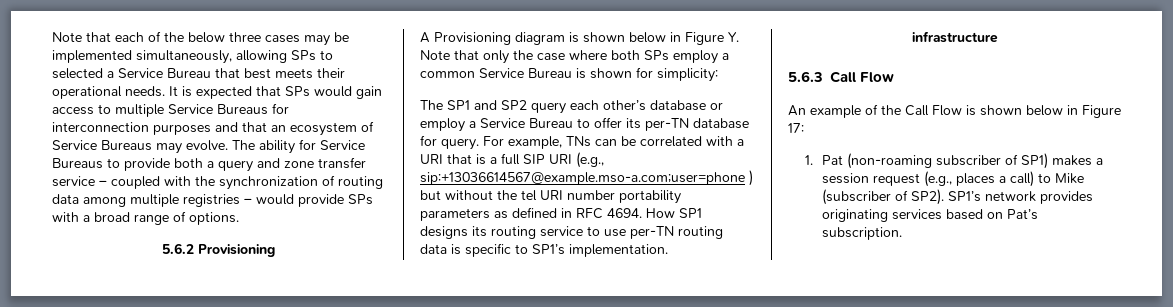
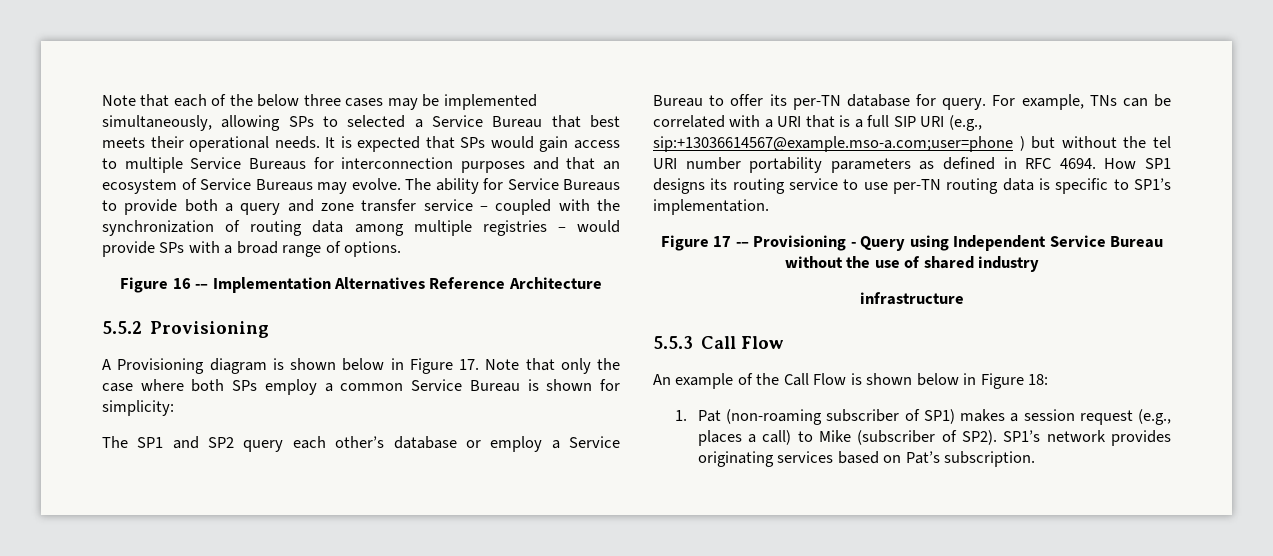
[162,243,194,254] 5.6.2 -> [120,277,602,293] [102,321,142,334] Figure 16 -– Implementation Alternatives Reference Architecture // 5.5.2
[728,32,739,42] Y. -> [459,359,479,370] 17.
(668, 250) none -> [660,235,1164,251] [784,256,1040,272] // Figure 17 -– Provisioning - Query using Independent Service Bureau without the use of shared industry
[788,71,823,82] 5.6.3 -> [653,336,693,349] 5.5.3
[788,123,804,133] 17: -> [1028,374,1049,385] 18:

